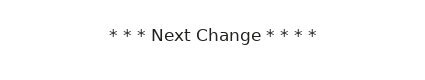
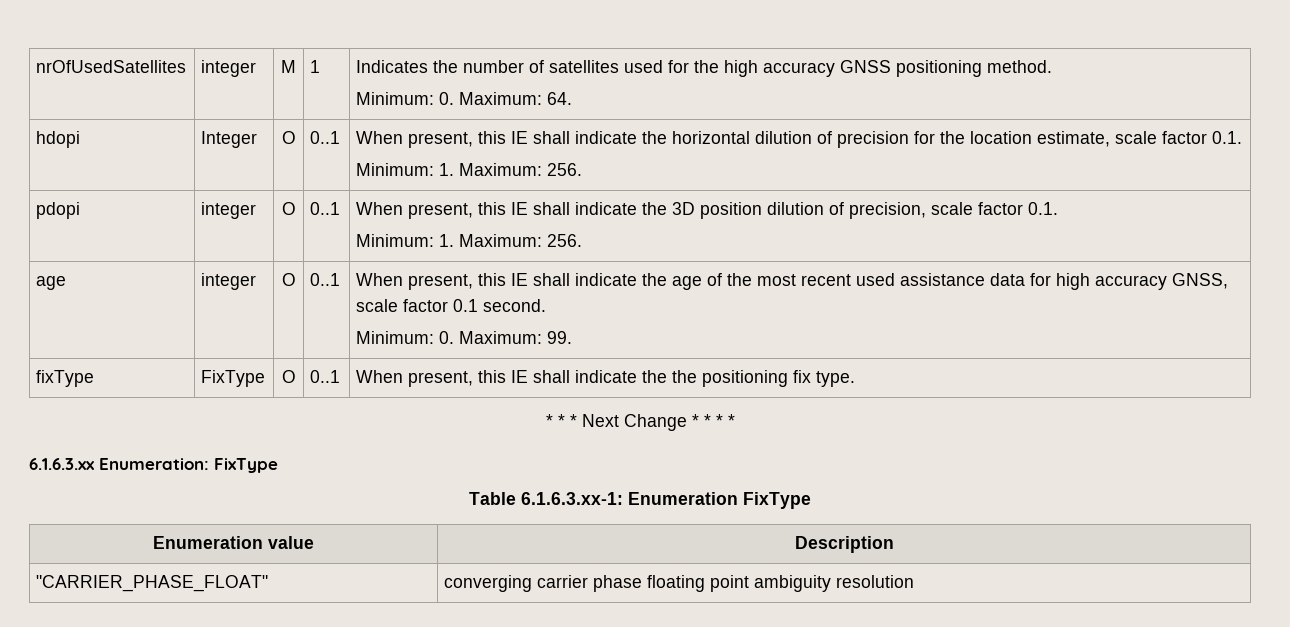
(108, 35) none -> [36,60,187,73] [201,60,257,77] [281,60,296,73] [310,60,321,73] [356,60,1053,77] [356,92,573,105] [36,131,81,148] [201,131,258,148] [281,131,296,144] [310,131,341,144] [356,131,1243,148] [356,163,583,176] [36,202,81,219] [201,202,257,219] [281,202,296,215] [310,202,341,215] [356,202,1059,219] [356,234,583,247] [36,276,67,290] [201,273,257,290] [281,273,296,286] [310,273,341,286] [356,273,1229,290] [356,299,547,312] [356,331,573,344] [36,370,95,387] [201,370,266,387] [281,370,296,383] [310,370,341,383] [356,370,856,387] nrOfUsedSatellites | integer | M | 1 | Indicates the number of satellites used for the high accuracy GNSS positioning method. // Minimum: 0. Maximum: 64. // hdopi | Integer | O | 0..1 | When present, this IE shall indicate the horizontal dilution of precision for the location estimate, scale factor 0.1. // Minimum: 1. Maximum: 256. // pdopi | integer | O | 0..1 | When present, this IE shall indicate the 3D position dilution of precision, scale factor 0.1. // Minimum: 1. Maximum: 256. // age | integer | O | 0..1 | When present, this IE shall indicate the age of the most recent used assistance data for high accuracy GNSS, scale factor 0.1 second. // Minimum: 0. Maximum: 99. // fixType | FixType | O | 0..1 | When present, this IE shall indicate the the positioning fix type. //
(317, 35) none -> [29,458,278,473] [469,492,811,509] [153,536,314,549] [794,536,894,553] [36,575,269,592] [444,575,915,592] // 6.1.6.3.xx Enumeration: FixType // Table 6.1.6.3.xx-1: Enumeration FixType // Enumeration value | Description // "CARRIER_PHASE_FLOAT" | converging carrier phase floating point ambiguity resolution

